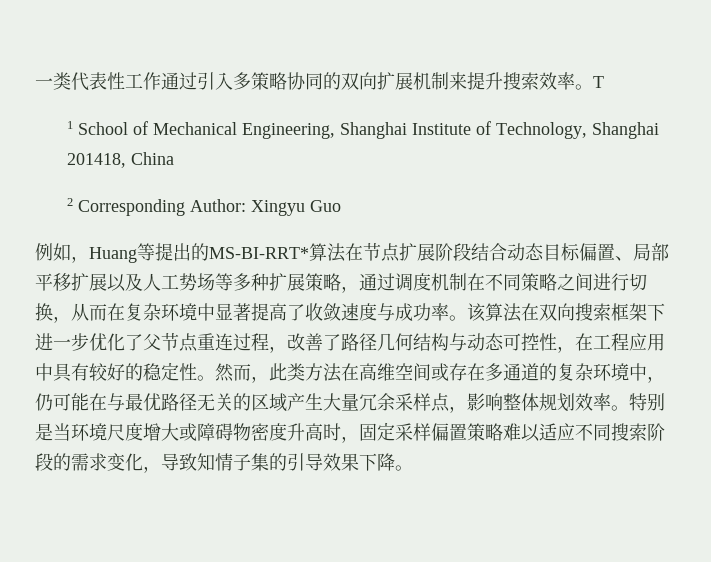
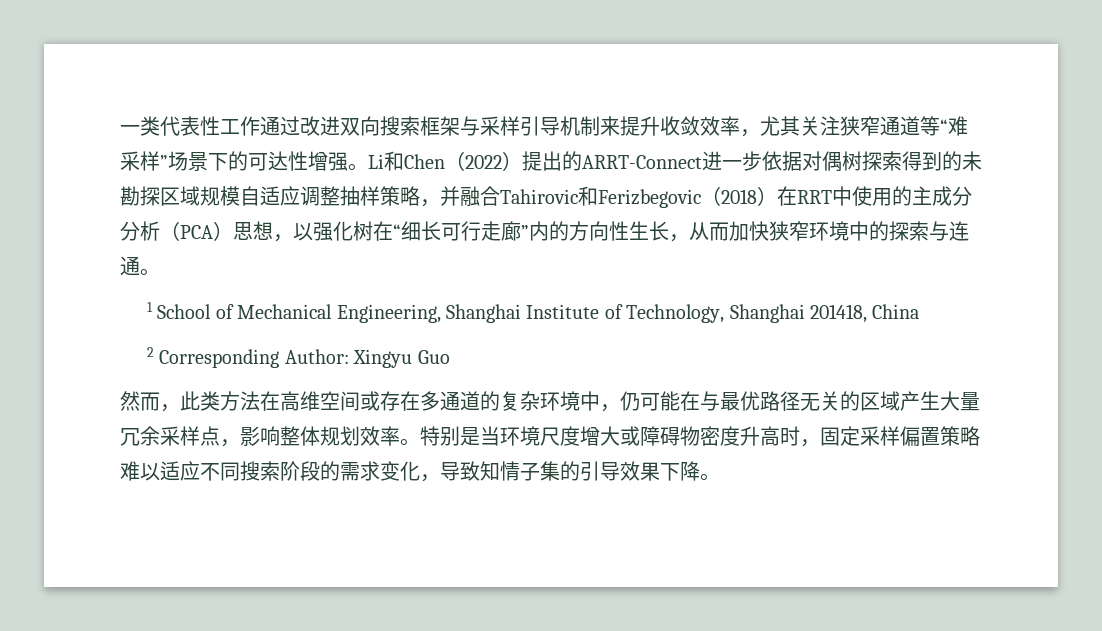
[197,72,604,90] 引入多策略协同的双向扩展机制来提升搜索效率。T -> [300,116,968,137] [120,151,982,172] [120,186,972,208] [120,221,969,242] [120,256,160,276] 改进双向搜索框架与采样引导机制来提升收敛效率，尤其关注狭窄通道等“难采样”场景下的可达性增强。Li和Chen（2022）提出的ARRT-Connect进一步依据对偶树探索得到的未勘探区域规模自适应调整抽样策略，并融合Tahirovic和Ferizbegovic（2018）在RRT中使用的主成分分析（PCA）思想，以强化树在“细长可行走廊”内的方向性生长，从而加快狭窄环境中的探索与连通。
[35,243,669,263] [35,273,647,293] [35,303,665,323] [35,333,665,353] [35,362,215,382] 例如，Huang等提出的MS-BI-RRT*算法在节点扩展阶段结合动态目标偏置、局部平移扩展以及人工势场等多种扩展策略，通过调度机制在不同策略之间进行切换，从而在复杂环境中显著提高了收敛速度与成功率。该算法在双向搜索框架下进一步优化了父节点重连过程，改善了路径几何结构与动态可控性，在工程应用中具有较好的稳定性。 -> (450, 357) none

